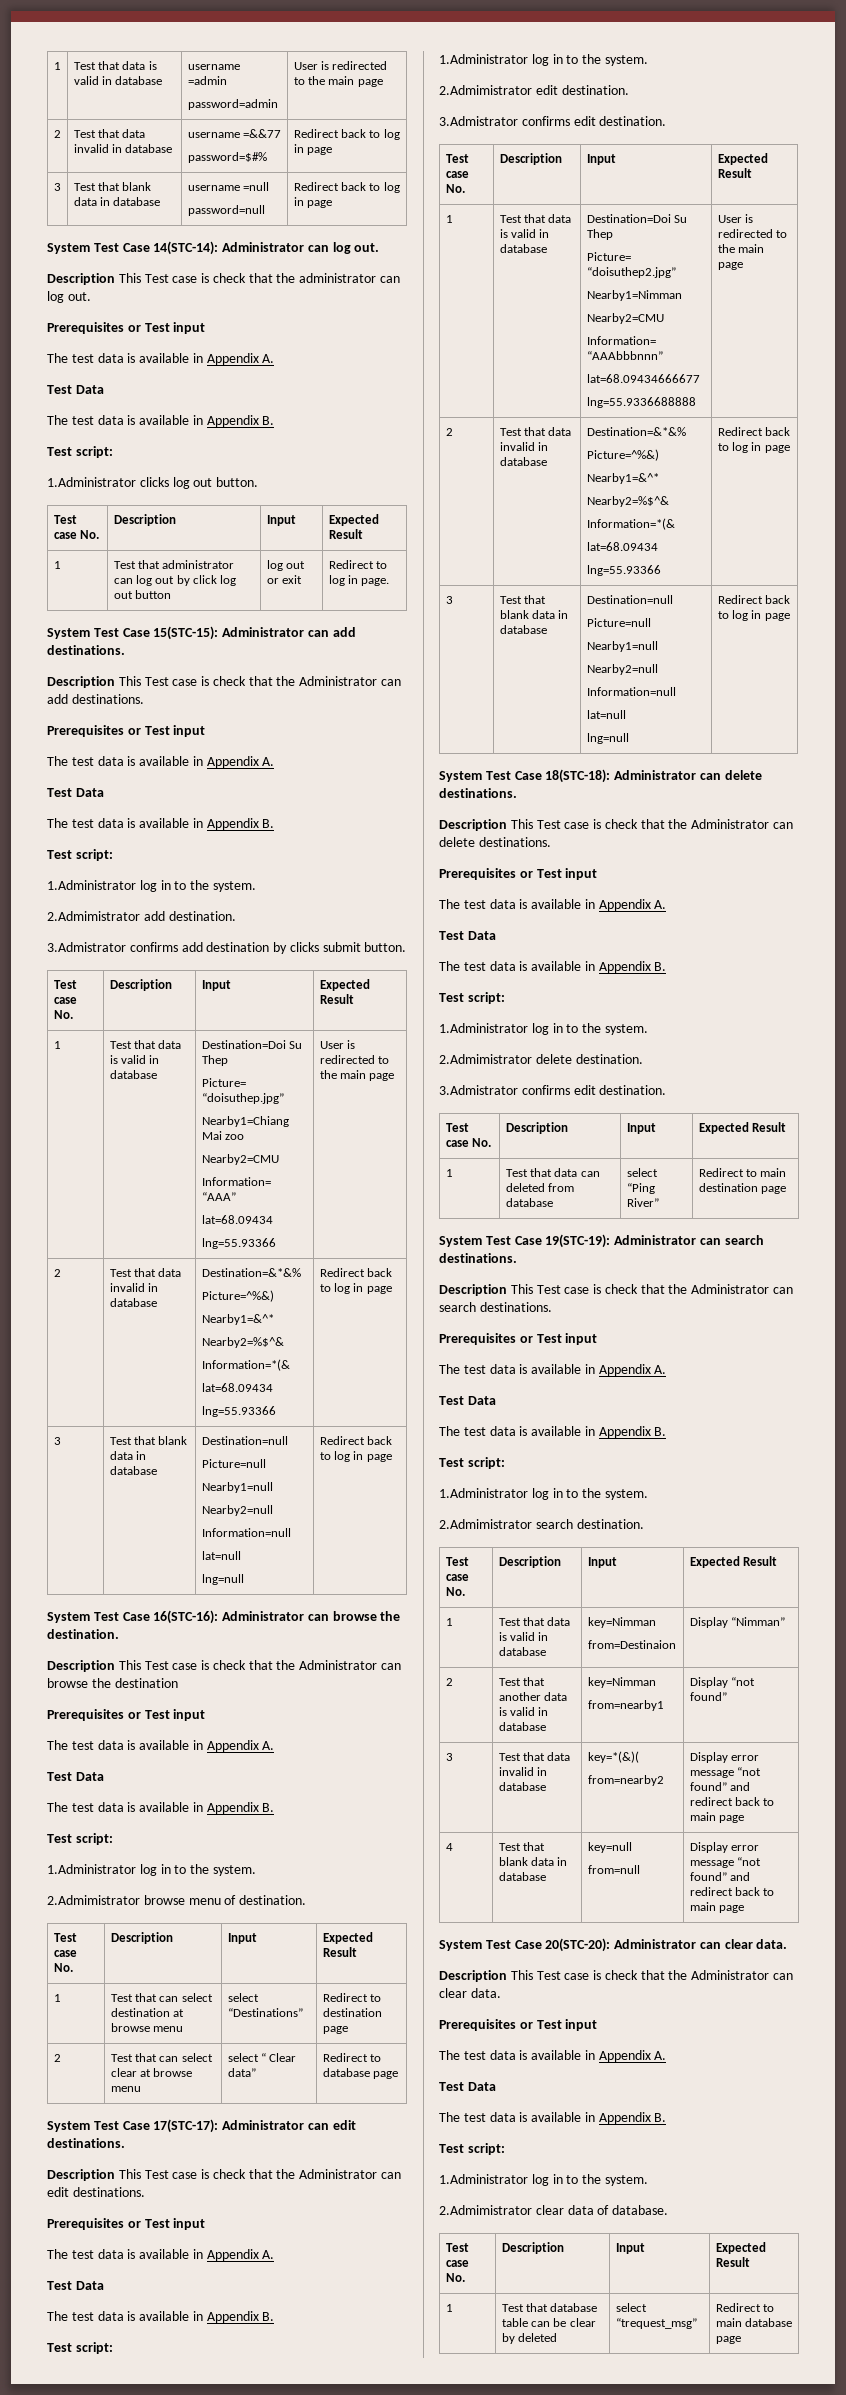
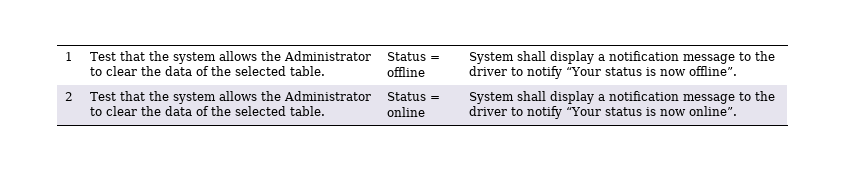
[53,62,61,70] [73,61,157,70] [73,76,163,85] [187,64,240,70] [187,76,227,85] [187,99,278,110] [293,61,388,70] [293,76,383,87] [53,130,61,138] [73,129,146,138] [73,144,173,153] [187,129,281,138] [187,152,267,163] [293,129,400,140] [293,144,332,155] [53,183,61,191] [73,182,152,191] [73,197,161,206] [187,182,269,191] [187,205,265,216] [293,182,400,193] [293,197,332,208] [47,241,380,255] [47,273,401,285] [47,291,91,303] [47,322,206,334] [47,353,275,365] [47,385,104,394] [47,415,275,427] [47,446,113,458] [47,477,259,489] [53,515,77,524] [53,530,99,539] [113,514,176,526] [266,515,296,526] [328,514,379,526] [328,529,363,539] [53,561,61,569] [113,560,235,569] [113,575,237,586] [113,590,171,599] [266,560,305,571] [266,575,302,584] [328,560,387,569] [328,575,390,586] [47,626,356,640] [47,645,125,655] [47,676,402,688] [47,694,144,704] [47,725,206,737] [47,756,275,768] [47,788,104,797] [47,818,275,830] [47,849,113,861] [47,880,256,892] [47,911,236,921] [47,942,407,954] [53,980,77,989] [53,997,77,1004] [53,1010,73,1019] [109,979,172,991] [201,980,231,991] [319,979,370,991] [319,994,354,1004] [53,1041,61,1049] [109,1040,182,1049] [109,1055,160,1064] [109,1070,157,1079] [201,1040,302,1049] [201,1055,228,1066] [201,1078,246,1087] [201,1093,284,1104] [201,1116,289,1127] [201,1131,244,1140] [201,1154,279,1165] [201,1177,271,1186] [201,1192,236,1201] [201,1215,273,1224] [201,1238,276,1249] [319,1040,355,1049] [319,1055,389,1064] [319,1070,395,1081] [53,1269,61,1277] [109,1268,182,1277] [109,1283,158,1292] [109,1298,157,1307] [201,1268,301,1277] [201,1290,274,1302] [201,1314,274,1325] [201,1337,284,1348] [201,1359,290,1371] [201,1383,273,1392] [201,1406,276,1417] [319,1268,392,1277] [319,1283,392,1294] [53,1437,61,1445] [109,1436,188,1445] [109,1451,146,1460] [109,1466,157,1475] [201,1436,288,1445] [201,1459,266,1468] [201,1482,273,1493] [201,1505,273,1516] [201,1528,291,1537] [201,1551,241,1560] [201,1574,244,1585] [319,1436,392,1445] [319,1451,392,1462] [47,1610,401,1624] [47,1629,119,1639] [47,1660,402,1672] [47,1678,178,1688] [47,1709,206,1721] [47,1740,275,1752] [47,1772,104,1781] [47,1802,275,1814] [47,1833,113,1845] [47,1864,256,1876] [47,1895,307,1905] [53,1933,77,1942] [53,1950,77,1957] [53,1963,73,1972] [110,1932,173,1944] [227,1933,257,1944] [322,1932,373,1944] [322,1947,357,1957] [53,1994,61,2002] [110,1993,213,2002] [110,2008,184,2017] [110,2023,183,2032] [227,1993,259,2002] [227,2008,303,2017] [322,1993,381,2002] [322,2008,382,2017] [322,2026,348,2034] [53,2054,61,2062] [110,2053,213,2062] [110,2068,193,2077] [110,2086,141,2092] [227,2053,297,2062] [227,2068,256,2077] [322,2053,381,2062] [322,2068,398,2079] [47,2119,356,2133] [47,2138,125,2148] [47,2169,402,2181] [47,2187,145,2197] [47,2218,206,2230] [47,2249,275,2261] [47,2281,104,2290] [47,2311,275,2323] [47,2342,113,2354] [439,54,648,66] [439,85,629,95] [439,116,667,126] [445,154,469,163] [445,171,469,178] [445,184,465,193] [499,153,562,165] [586,154,616,165] [717,153,768,165] [717,168,752,178] [445,215,453,223] [499,214,572,223] [499,229,550,238] [499,244,547,253] [586,214,687,223] [586,229,613,240] [586,252,631,261] [586,267,676,278] [586,290,682,301] [586,313,664,324] [586,336,656,345] [586,351,663,360] [586,374,700,383] [586,397,696,408] [717,214,753,223] [717,229,787,238] [717,244,764,253] [717,262,743,270] [445,428,453,436] [499,427,572,436] [499,442,548,451] [499,457,547,466] [586,427,686,436] [586,449,659,461] [586,473,659,484] [586,496,669,507] [586,518,675,530] [586,542,658,551] [586,565,661,576] [717,427,790,436] [717,442,790,453] [445,596,453,604] [499,595,546,604] [499,610,569,619] [499,625,547,634] [586,595,673,604] [586,618,651,627] [586,641,658,652] [586,664,658,675] [586,687,676,696] [586,710,626,719] [586,733,629,744] [717,595,790,604] [717,610,790,621] [439,769,762,783] [439,788,517,798] [439,819,794,831] [439,837,551,847] [439,868,598,880] [439,899,667,911] [439,931,496,940] [439,961,667,973] [439,992,505,1004] [439,1023,648,1035] [439,1054,643,1064] [439,1085,667,1095] [445,1123,469,1132] [445,1138,491,1147] [505,1122,568,1134] [626,1123,656,1134] [698,1122,786,1134] [445,1169,453,1177] [505,1168,600,1177] [505,1183,574,1192] [505,1198,553,1207] [626,1168,658,1177] [626,1183,655,1194] [626,1198,659,1207] [698,1168,787,1177] [698,1183,786,1194] [439,1234,764,1248] [439,1253,517,1263] [439,1284,794,1296] [439,1302,552,1312] [439,1333,598,1345] [439,1364,667,1376] [439,1396,496,1405] [439,1426,667,1438] [439,1457,505,1469] [439,1488,648,1500] [439,1519,644,1529] [445,1557,469,1566] [445,1574,469,1581] [445,1587,465,1596] [498,1556,561,1568] [587,1557,617,1568] [689,1556,777,1568] [445,1618,453,1626] [498,1617,571,1626] [498,1632,549,1641] [498,1647,546,1656] [587,1617,656,1628] [587,1640,676,1649] [689,1617,785,1628] [445,1678,453,1686] [498,1677,545,1686] [498,1692,567,1701] [498,1707,549,1716] [498,1722,546,1731] [587,1677,656,1688] [587,1700,664,1711] [689,1677,755,1688] [689,1692,727,1701] [445,1753,453,1761] [498,1752,571,1761] [498,1767,547,1776] [498,1782,546,1791] [587,1751,639,1763] [587,1775,664,1786] [689,1752,759,1763] [689,1767,761,1778] [689,1782,750,1791] [689,1797,775,1806] [689,1812,744,1823] [445,1843,453,1851] [498,1842,545,1851] [498,1857,568,1866] [498,1872,546,1881] [587,1842,632,1853] [587,1865,640,1874] [689,1842,759,1853] [689,1857,761,1868] [689,1872,750,1881] [689,1887,775,1896] [689,1902,744,1913] [439,1938,788,1952] [439,1970,794,1982] [439,1988,501,1998] [439,2019,598,2031] [439,2050,667,2062] [439,2082,496,2091] [439,2112,667,2124] [439,2143,505,2155] [439,2174,648,2186] [439,2205,669,2215] [445,2243,469,2252] [445,2260,469,2267] [445,2273,465,2282] [501,2242,564,2254] [615,2243,645,2254] [715,2242,766,2254] [715,2257,750,2267] [445,2304,453,2312] [501,2303,598,2312] [501,2318,596,2327] [501,2333,557,2344] [615,2303,647,2312] [615,2318,697,2329] [715,2303,774,2312] [715,2318,792,2327] [715,2336,741,2344] 1 | Test that data is valid in database | username =admin // password=admin | User is redirected to the main page // 2 | Test that data invalid in database | username =&&77 // password=$#% | Redirect back to log in page // 3 | Test that blank data in database | username =null // password=null | Redirect back to log in page // System Test Case 14(STC-14): Administrator can log out. // Description This Test case is check that the administrator can log out. // Prerequisites or Test input // The test data is available in Appendix A. // Test Data // The test data is available in Appendix B. // Test script: // 1.Administrator clicks log out button. // Test case No. | Description | Input | Expected Result // 1 | Test that administrator can log out by click log out button | log out or exit | Redirect to log in page. // System Test Case 15(STC-15): Administrator can add destinations. // Description This Test case is check that the Administrator can add destinations. // Prerequisites or Test input // The test data is available in Appendix A. // Test Data // The test data is available in Appendix B. // Test script: // 1.Administrator log in to the system. // 2.Admimistrator add destination. // 3.Admistrator confirms add destination by clicks submit button. // Test case No. | Description | Input | Expected Result // 1 | Test that data is valid in database | Destination=Doi Su Thep // Picture= “doisuthep.jpg” // Nearby1=Chiang Mai zoo // Nearby2=CMU // Information= “AAA” // lat=68.09434 // lng=55.93366 | User is redirected to the main page // 2 | Test that data invalid in database | Destination=&*&% // Picture=^%&) // Nearby1=&^* // Nearby2=%$^& // Information=*(& // lat=68.09434 // lng=55.93366 | Redirect back to log in page // 3 | Test that blank data in database | Destination=null // Picture=null // Nearby1=null // Nearby2=null // Information=null // lat=null // lng=null | Redirect back to log in page // System Test Case 16(STC-16): Administrator can browse the destination. // Description This Test case is check that the Administrator can browse the destination // Prerequisites or Test input // The test data is available in Appendix A. // Test Data // The test data is available in Appendix B. // Test script: // 1.Administrator log in to the system. // 2.Admimistrator browse menu of destination. // Test case No. | Description | Input | Expected Result // 1 | Test that can select destination at browse menu | select “Destinations” | Redirect to destination page // 2 | Test that can select clear at browse menu | select “ Clear data” | Redirect to database page // System Test Case 17(STC-17): Administrator can edit destinations. // Description This Test case is check that the Administrator can edit destinations. // Prerequisites or Test input // The test data is available in Appendix A. // Test Data // The test data is available in Appendix B. // Test script: // 1.Administrator log in to the system. // 2.Admimistrator edit destination. // 3.Admistrator confirms edit destination. // Test case No. | Description | Input | Expected Result // 1 | Test that data is valid in database | Destination=Doi Su Thep // Picture= “doisuthep2.jpg” // Nearby1=Nimman // Nearby2=CMU // Information= “AAAbbbnnn” // lat=68.09434666677 // lng=55.9336688888 | User is redirected to the main page // 2 | Test that data invalid in database | Destination=&*&% // Picture=^%&) // Nearby1=&^* // Nearby2=%$^& // Information=*(& // lat=68.09434 // lng=55.93366 | Redirect back to log in page // 3 | Test that blank data in database | Destination=null // Picture=null // Nearby1=null // Nearby2=null // Information=null // lat=null // lng=null | Redirect back to log in page // System Test Case 18(STC-18): Administrator can delete destinations. // Description This Test case is check that the Administrator can delete destinations. // Prerequisites or Test input // The test data is available in Appendix A. // Test Data // The test data is available in Appendix B. // Test script: // 1.Administrator log in to the system. // 2.Admimistrator delete destination. // 3.Admistrator confirms edit destination. // Test case No. | Description | Input | Expected Result // 1 | Test that data can deleted from database | select “Ping River” | Redirect to main destination page // System Test Case 19(STC-19): Administrator can search destinations. // Description This Test case is check that the Administrator can search destinations. // Prerequisites or Test input // The test data is available in Appendix A. // Test Data // The test data is available in Appendix B. // Test script: // 1.Administrator log in to the system. // 2.Admimistrator search destination. // Test case No. | Description | Input | Expected Result // 1 | Test that data is valid in database | key=Nimman // from=Destinaion | Display “Nimman” // 2 | Test that another data is valid in database | key=Nimman // from=nearby1 | Display “not found” // 3 | Test that data invalid in database | key=*(&)( // from=nearby2 | Display error message “not found” and redirect back to main page // 4 | Test that blank data in database | key=null // from=null | Display error message “not found” and redirect back to main page // System Test Case 20(STC-20): Administrator can clear data. // Description This Test case is check that the Administrator can clear data. // Prerequisites or Test input // The test data is available in Appendix A. // Test Data // The test data is available in Appendix B. // Test script: // 1.Administrator log in to the system. // 2.Admimistrator clear data of database. // Test case No. | Description | Input | Expected Result // 1 | Test that database table can be clear by deleted | select “trequest_msg” | Redirect to main database page -> [65,52,74,61] [90,51,372,64] [90,66,326,76] [387,52,441,61] [387,67,426,77] [469,51,776,64] [469,66,738,79] [65,92,74,101] [90,91,372,104] [90,106,326,116] [387,92,441,101] [387,107,426,117] [469,91,776,104] [469,106,738,119] 1 | Test that the system allows the Administrator to clear the data of the selected table. | Status = offline | System shall display a notification message to the driver to notify “Your status is now offline”. // 2 | Test that the system allows the Administrator to clear the data of the selected table. | Status = online | System shall display a notification message to the driver to notify “Your status is now online”.

